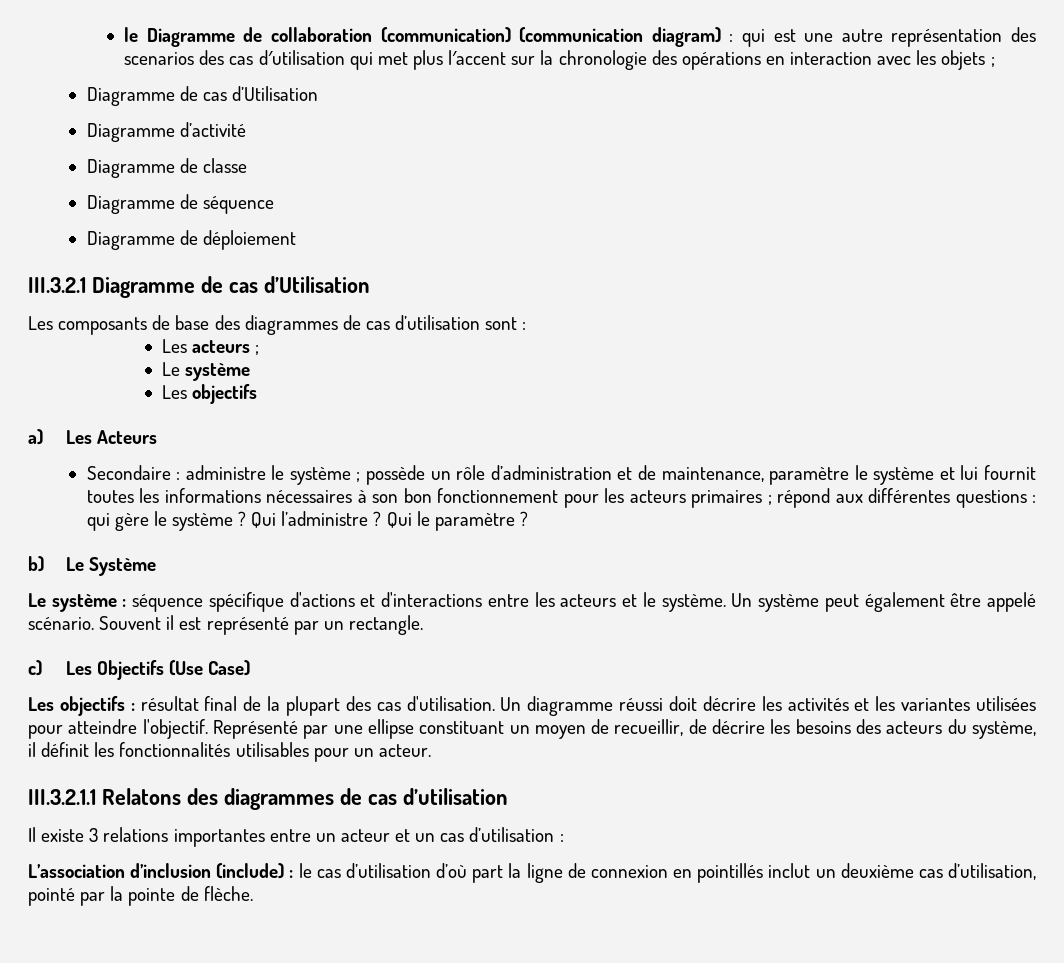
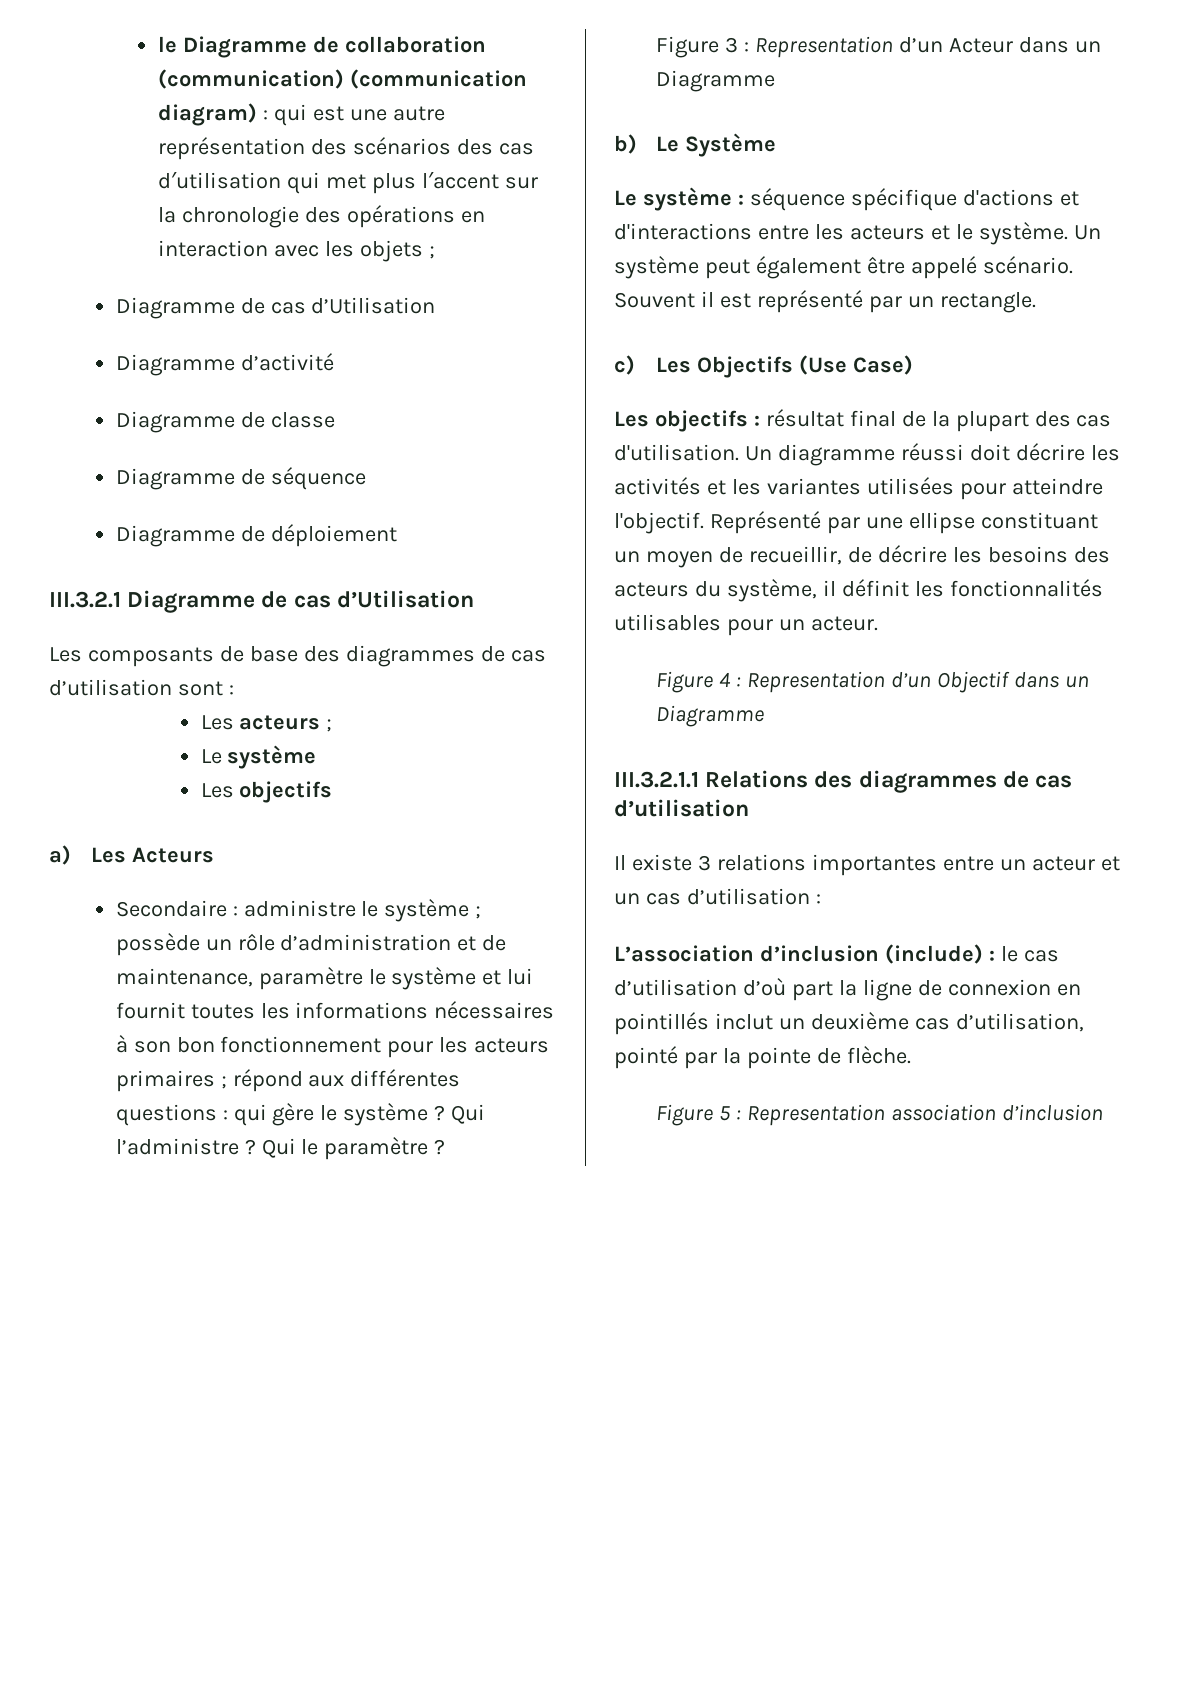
[124,52,195,65] scenarios -> [352,137,451,155] scénarios
(528, 518) none -> [656,36,1102,58] [656,70,776,92] // Figure 3 : Representation d’un Acteur dans un Diagramme
(431, 750) none -> [656,671,1090,693] [656,705,765,727] // Figure 4 : Representation d’un Objectif dans un Diagramme
[101,788,181,805] Relatons -> [705,770,809,788] Relations
(253, 893) none -> [656,1104,1104,1126] // Figure 5 : Representation association d’inclusion

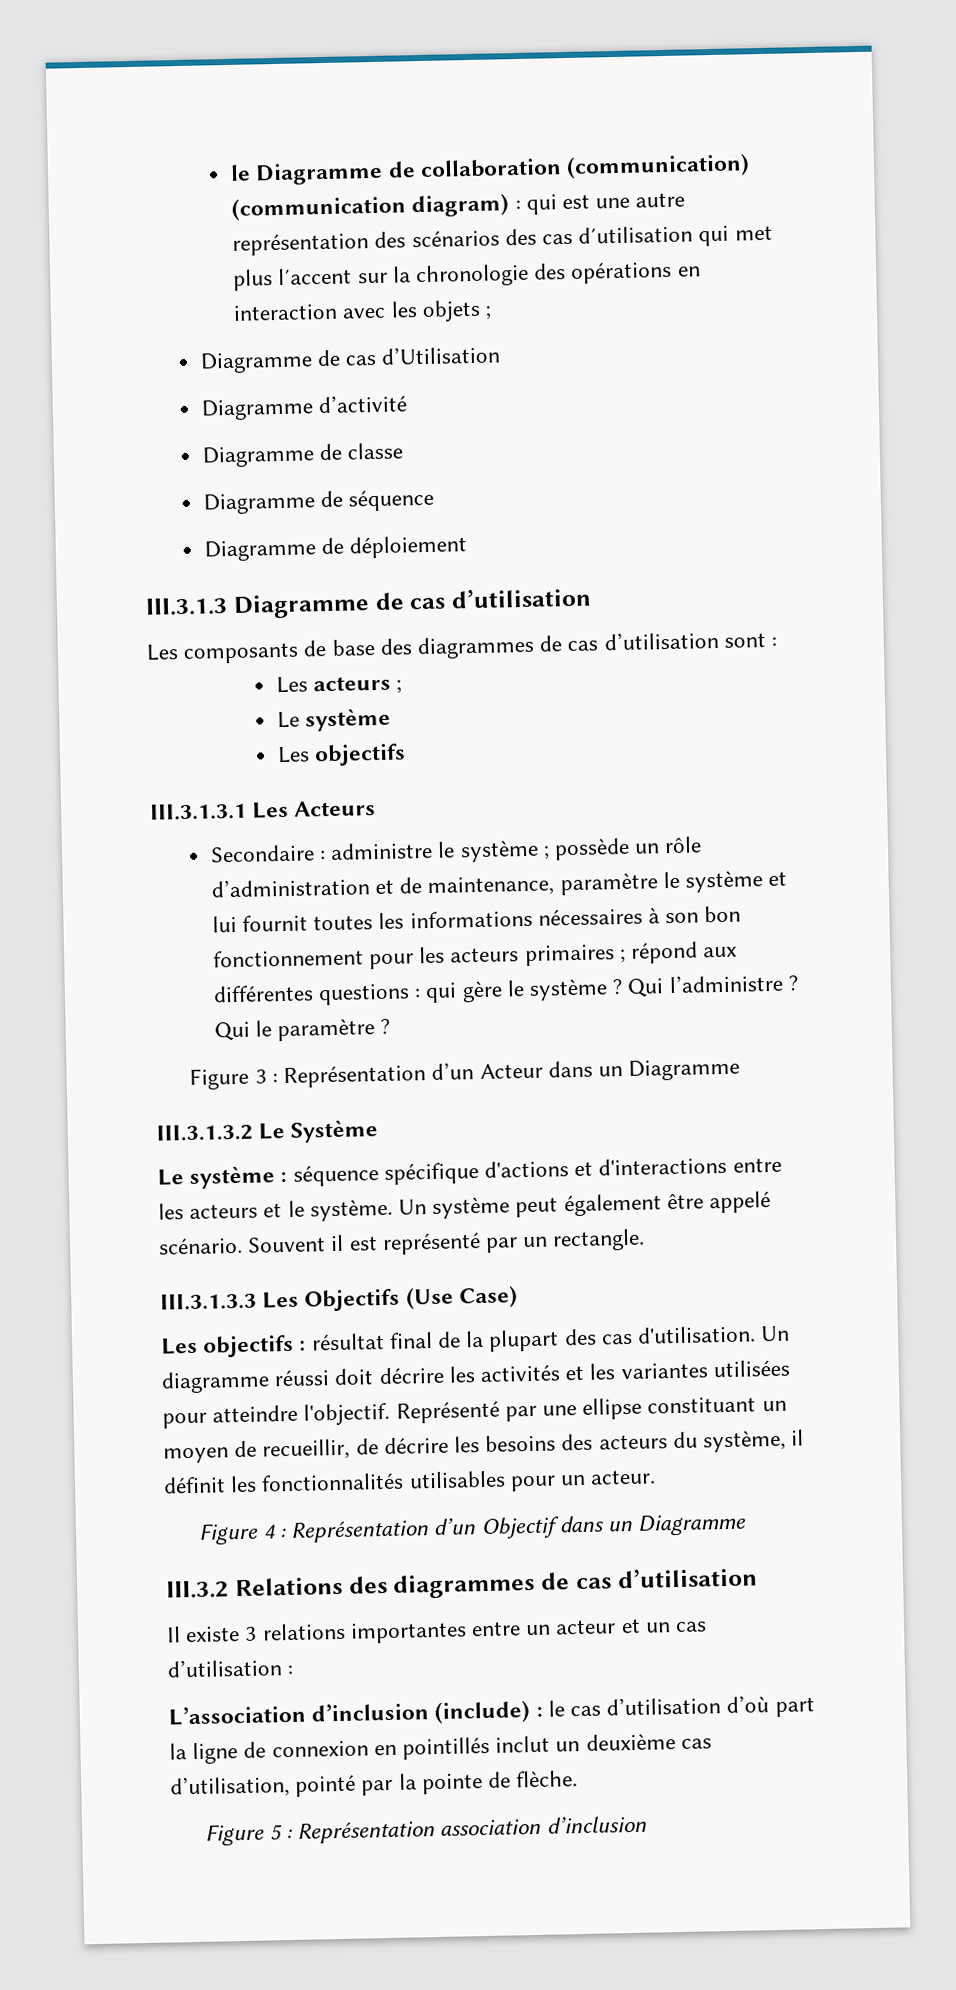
[49,590,474,613] III.3.2.1 Diagramme de cas d’Utilisation -> [145,586,592,619] III.3.1.3 Diagramme de cas d’utilisation
[49,845,71,865] a) -> [150,802,247,821] III.3.1.3.1
[755,36,894,58] Representation -> [283,1064,427,1089] Représentation
[614,134,637,154] b) -> [156,1123,253,1142] III.3.1.3.2
[614,355,635,375] c) -> [160,1292,257,1311] III.3.1.3.3
[747,671,886,693] Representation -> [290,1519,430,1543] Représentation
[614,771,699,788] III.3.2.1.1 -> [166,1580,229,1599] III.3.2
[747,1104,886,1126] Representation -> [297,1820,436,1844] Représentation

